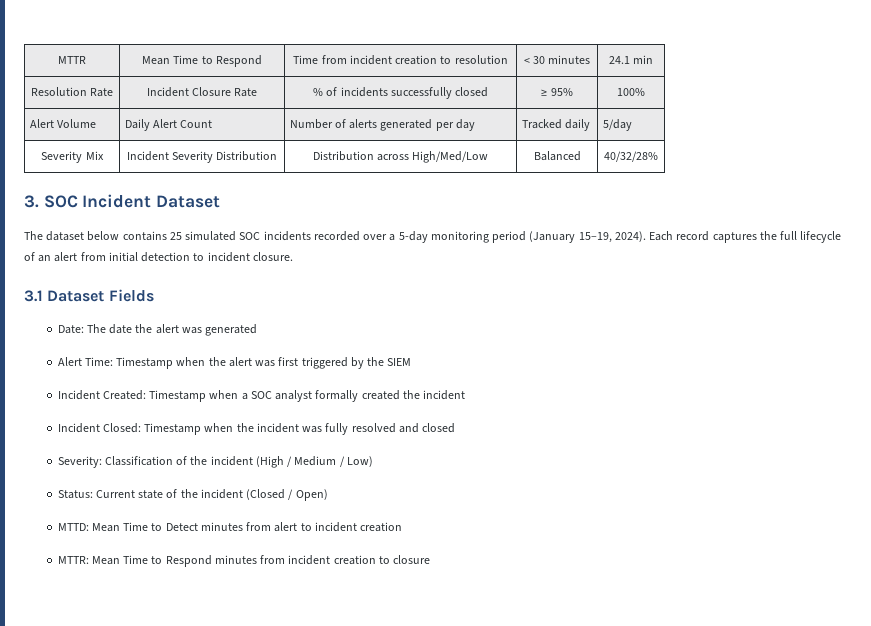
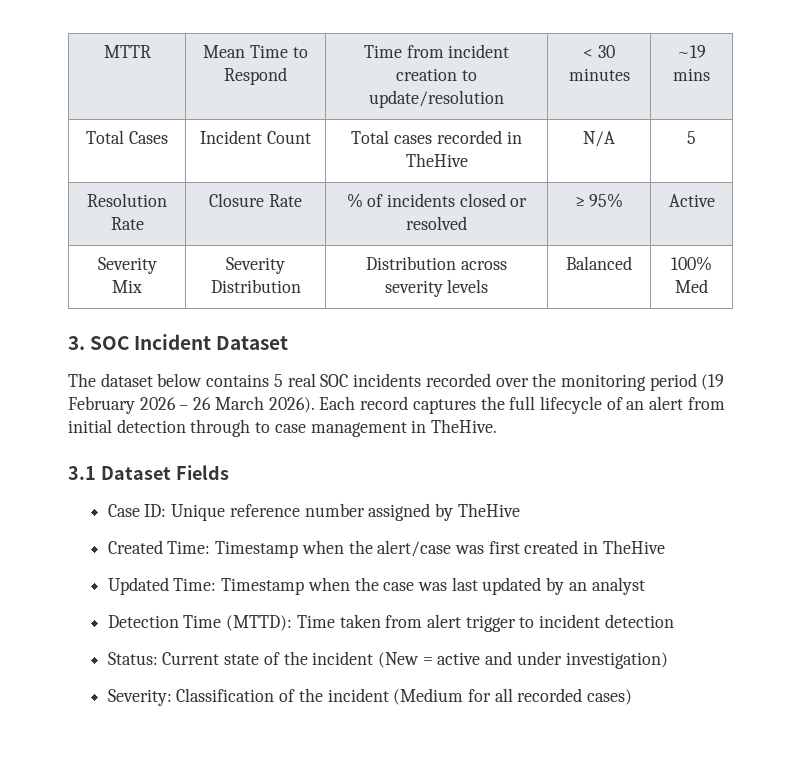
[454,55,508,64] resolution -> [369,90,504,108] update/resolution
[608,55,654,64] 24.1 min -> [677,45,706,58] [673,68,710,81] [86,130,168,144] [200,130,311,144] [351,130,522,144] [405,153,468,167] [583,131,615,147] [687,131,696,144] ~19 mins // Total Cases | Incident Count | Total cases recorded in TheHive | N/A | 5
[146,87,189,97] Incident -> (144, 223) none
[390,87,488,99] successfully closed -> [459,193,528,207] [406,216,467,230] closed or resolved
[617,88,645,96] [29,119,96,128] [124,119,213,131] [289,119,475,131] [521,119,590,131] [602,119,632,131] 100% // Alert Volume | Daily Alert Count | Number of alerts generated per day | Tracked daily | 5/day -> [668,194,715,207] Active
[126,151,169,161] Incident -> (142, 286) none
[412,151,489,163] High/Med/Low -> [384,279,489,297] severity levels
[604,151,658,162] 40/32/28% -> [671,256,712,271] [675,279,708,293] 100% Med
[169,231,237,241] 25 simulated -> [273,373,316,387] 5 real
[389,231,646,243] a 5-day monitoring period (January 15–19, 2024). -> [532,373,725,391] [68,396,315,414] the monitoring period (19 February 2026 – 26 March 2026).
[193,252,293,262] [24,289,154,302] [57,324,258,336] [57,357,252,369] to incident closure. // 3.1 Dataset Fields // Date: The date the alert was generated // Alert Time: Timestamp when the alert -> [190,419,498,437] [68,465,229,480] [107,503,520,521] [107,540,452,558] through to case management in TheHive. // 3.1 Dataset Fields // Case ID: Unique reference number assigned by TheHive // Created Time: Timestamp when the alert/case
[301,357,412,369] [57,390,466,402] [57,423,456,435] [57,456,373,468] triggered by the SIEM // Incident Created: Timestamp when a SOC analyst formally created the incident // Incident Closed: Timestamp when the incident was fully resolved and closed // Severity: Classification of the incident (High / Medium / Low) -> [524,540,665,554] [107,577,645,595] [107,614,674,632] created in TheHive // Updated Time: Timestamp when the case was last updated by an analyst // Detection Time (MTTD): Time taken from alert trigger to incident detection
[246,489,328,501] [57,522,403,532] [57,555,431,567] (Closed / Open) // MTTD: Mean Time to Detect minutes from alert to incident creation // MTTR: Mean Time to Respond minutes from incident creation to closure -> [377,651,668,669] [107,688,633,706] (New = active and under investigation) // Severity: Classification of the incident (Medium for all recorded cases)

